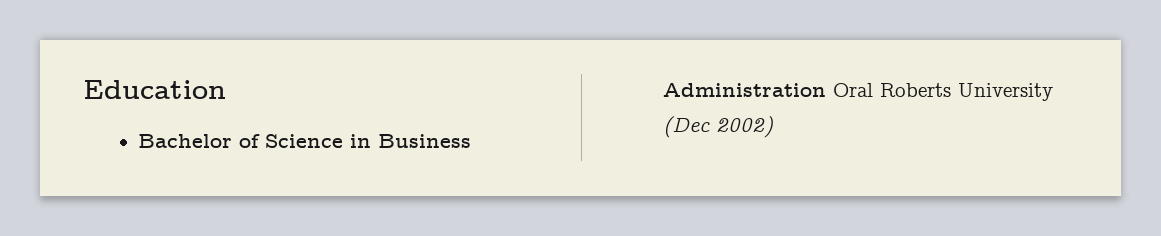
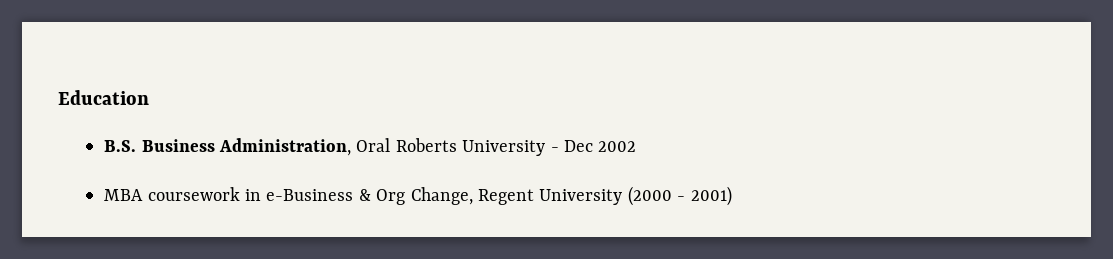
[138,134,472,148] [663,83,1054,101] [663,116,774,138] Bachelor of Science in Business Administration Oral Roberts University (Dec 2002) -> [104,138,637,156] [104,186,732,206] B.S. Business Administration, Oral Roberts University - Dec 2002 // MBA coursework in e-Business & Org Change, Regent University (2000 - 2001)

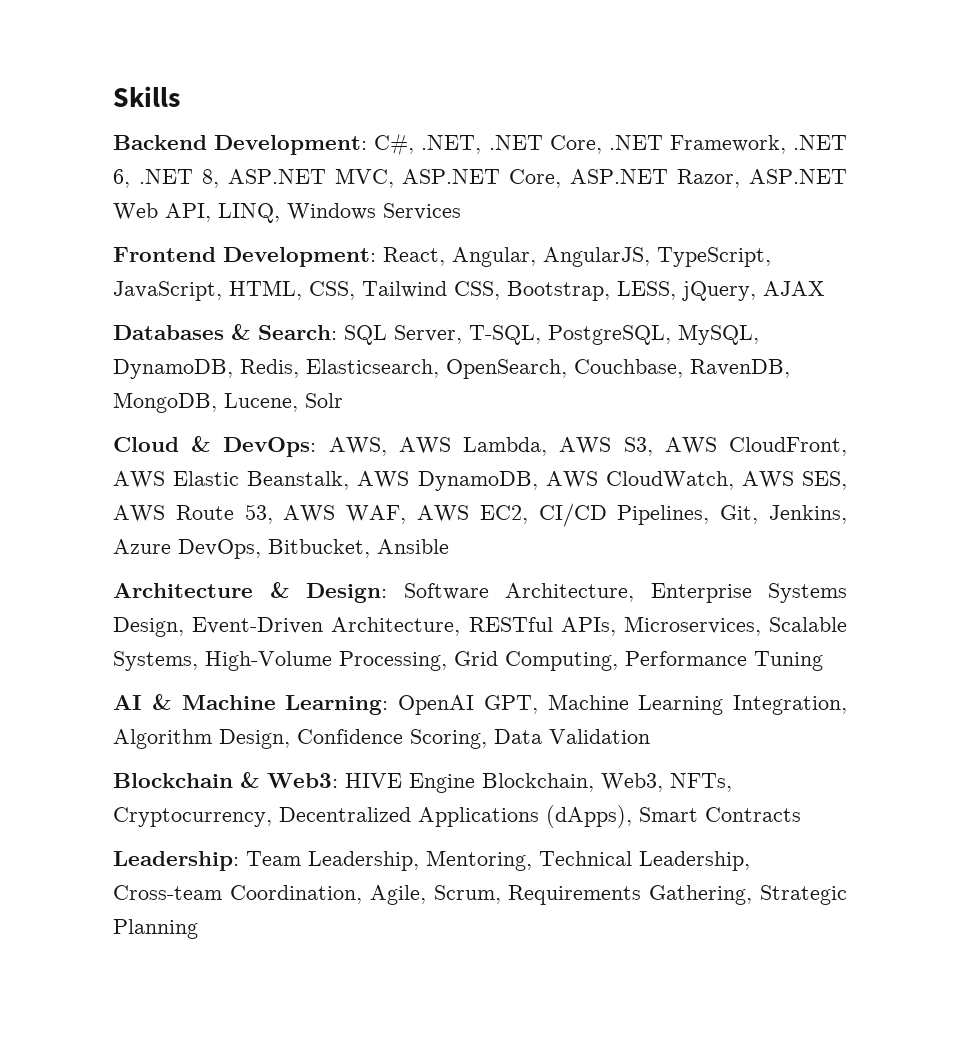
[58,90,149,105] [104,138,637,156] [104,186,732,206] Education // B.S. Business Administration, Oral Roberts University - Dec 2002 // MBA coursework in e-Business & Org Change, Regent University (2000 - 2001) -> [113,86,180,107] [113,133,847,156] [113,168,848,188] [113,203,461,223] [113,247,771,267] [113,280,825,301] [113,324,759,345] [113,359,790,379] [113,392,343,413] [113,436,847,457] [113,471,847,491] [113,503,847,527] [113,539,449,559] [113,582,847,603] [113,616,848,637] [113,651,823,671] [113,694,847,715] [113,729,650,749] [113,772,732,793] [113,805,801,828] [113,850,750,871] [113,885,847,905] [113,919,198,939] Skills // Backend Development: C#, .NET, .NET Core, .NET Framework, .NET 6, .NET 8, ASP.NET MVC, ASP.NET Core, ASP.NET Razor, ASP.NET Web API, LINQ, Windows Services // Frontend Development: React, Angular, AngularJS, TypeScript, JavaScript, HTML, CSS, Tailwind CSS, Bootstrap, LESS, jQuery, AJAX // Databases & Search: SQL Server, T-SQL, PostgreSQL, MySQL, DynamoDB, Redis, Elasticsearch, OpenSearch, Couchbase, RavenDB, MongoDB, Lucene, Solr // Cloud & DevOps: AWS, AWS Lambda, AWS S3, AWS CloudFront, AWS Elastic Beanstalk, AWS DynamoDB, AWS CloudWatch, AWS SES, AWS Route 53, AWS WAF, AWS EC2, CI/CD Pipelines, Git, Jenkins, Azure DevOps, Bitbucket, Ansible // Architecture & Design: Software Architecture, Enterprise Systems Design, Event-Driven Architecture, RESTful APIs, Microservices, Scalable Systems, High-Volume Processing, Grid Computing, Performance Tuning // AI & Machine Learning: OpenAI GPT, Machine Learning Integration, Algorithm Design, Confidence Scoring, Data Validation // Blockchain & Web3: HIVE Engine Blockchain, Web3, NFTs, Cryptocurrency, Decentralized Applications (dApps), Smart Contracts // Leadership: Team Leadership, Mentoring, Technical Leadership, Cross-team Coordination, Agile, Scrum, Requirements Gathering, Strategic Planning

